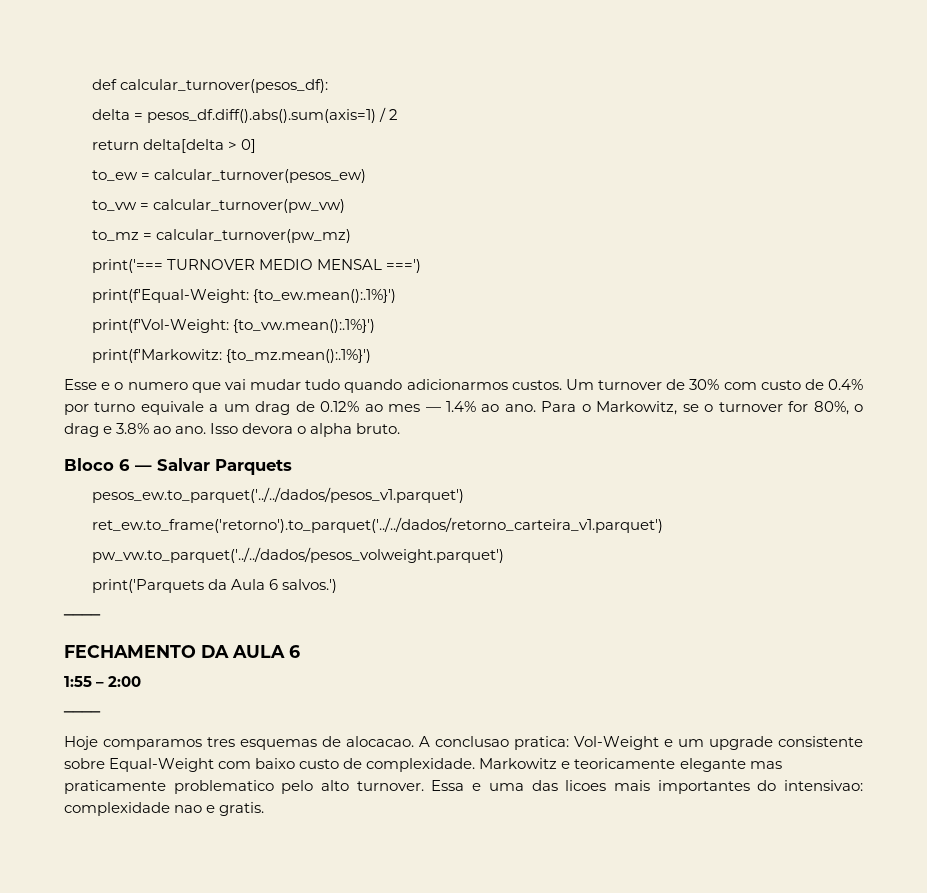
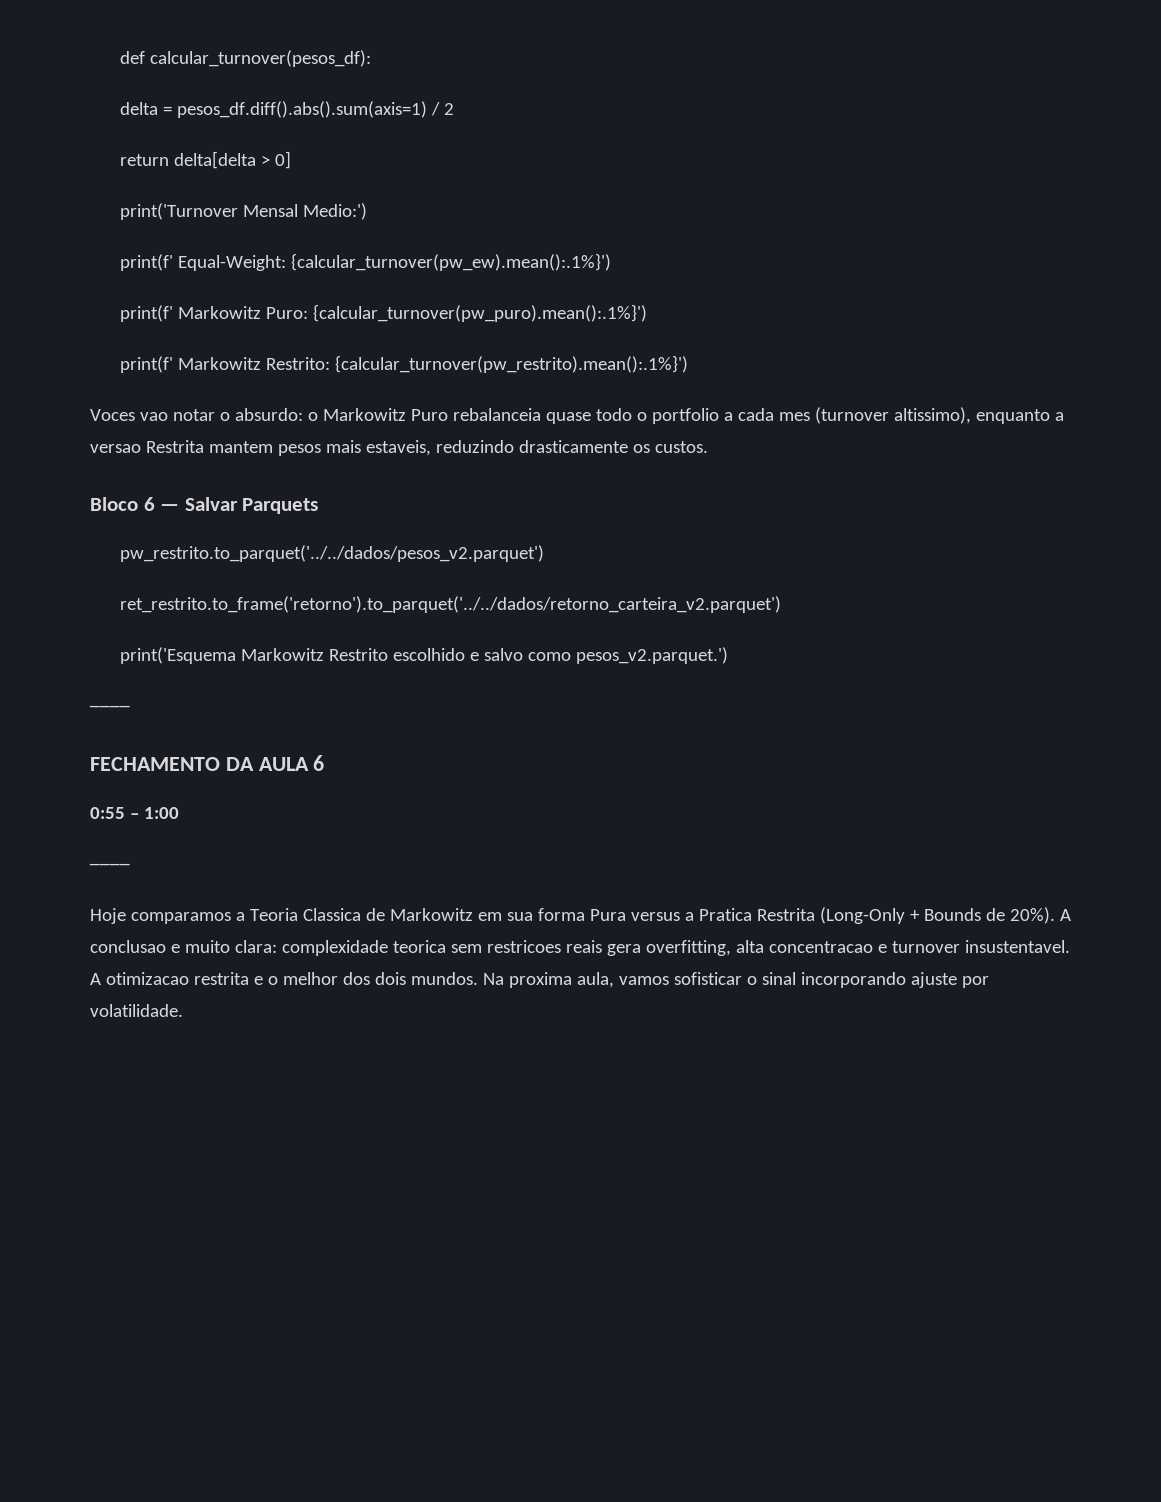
[92,169,367,183] [92,199,346,213] [92,229,352,243] [92,259,422,273] [92,289,397,303] [92,319,376,333] [92,349,372,363] [64,379,863,393] [64,401,864,415] [64,423,401,437] to_ew = calcular_turnover(pesos_ew) // to_vw = calcular_turnover(pw_vw) // to_mz = calcular_turnover(pw_mz) // print('=== TURNOVER MEDIO MENSAL ===') // print(f'Equal-Weight: {to_ew.mean():.1%}') // print(f'Vol-Weight: {to_vw.mean():.1%}') // print(f'Markowitz: {to_mz.mean():.1%}') // Esse e o numero que vai mudar tudo quando adicionarmos custos. Um turnover de 30% com custo de 0.4% por turno equivale a um drag de 0.12% ao mes — 1.4% ao ano. Para o Markowitz, se o turnover for 80%, o drag e 3.8% ao ano. Isso devora o alpha bruto. -> [120,203,368,220] [120,253,612,271] [120,304,648,322] [120,355,689,373] [90,407,1064,424] [90,440,708,456] print('Turnover Mensal Medio:') // print(f' Equal-Weight: {calcular_turnover(pw_ew).mean():.1%}') // print(f' Markowitz Puro: {calcular_turnover(pw_puro).mean():.1%}') // print(f' Markowitz Restrito: {calcular_turnover(pw_restrito).mean():.1%}') // Voces vao notar o absurdo: o Markowitz Puro rebalanceia quase todo o portfolio a cada mes (turnover altissimo), enquanto a versao Restrita mantem pesos mais estaveis, reduzindo drasticamente os custos.
[92,487,465,503] [92,517,664,533] [92,547,505,563] [92,579,338,593] pesos_ew.to_parquet('../../dados/pesos_v1.parquet') // ret_ew.to_frame('retorno').to_parquet('../../dados/retorno_carteira_v1.parquet') // pw_vw.to_parquet('../../dados/pesos_volweight.parquet') // print('Parquets da Aula 6 salvos.') -> [120,545,545,562] [120,596,782,613] [120,647,729,664] pw_restrito.to_parquet('../../dados/pesos_v2.parquet') // ret_restrito.to_frame('retorno').to_parquet('../../dados/retorno_carteira_v2.parquet') // print('Esquema Markowitz Restrito escolhido e salvo como pesos_v2.parquet.')
[64,676,142,687] 1:55 – 2:00 -> [90,807,179,819] 0:55 – 1:00
[207,736,863,750] [64,758,782,772] [64,780,864,794] [64,802,265,816] tres esquemas de alocacao. A conclusao pratica: Vol-Weight e um upgrade consistente sobre Equal-Weight com baixo custo de complexidade. Markowitz e teoricamente elegante mas praticamente problematico pelo alto turnover. Essa e uma das licoes mais importantes do intensivao: complexidade nao e gratis. -> [235,907,1071,924] [90,940,1070,956] [90,972,989,988] [90,1004,183,1017] a Teoria Classica de Markowitz em sua forma Pura versus a Pratica Restrita (Long-Only + Bounds de 20%). A conclusao e muito clara: complexidade teorica sem restricoes reais gera overfitting, alta concentracao e turnover insustentavel. A otimizacao restrita e o melhor dos dois mundos. Na proxima aula, vamos sofisticar o sinal incorporando ajuste por volatilidade.

